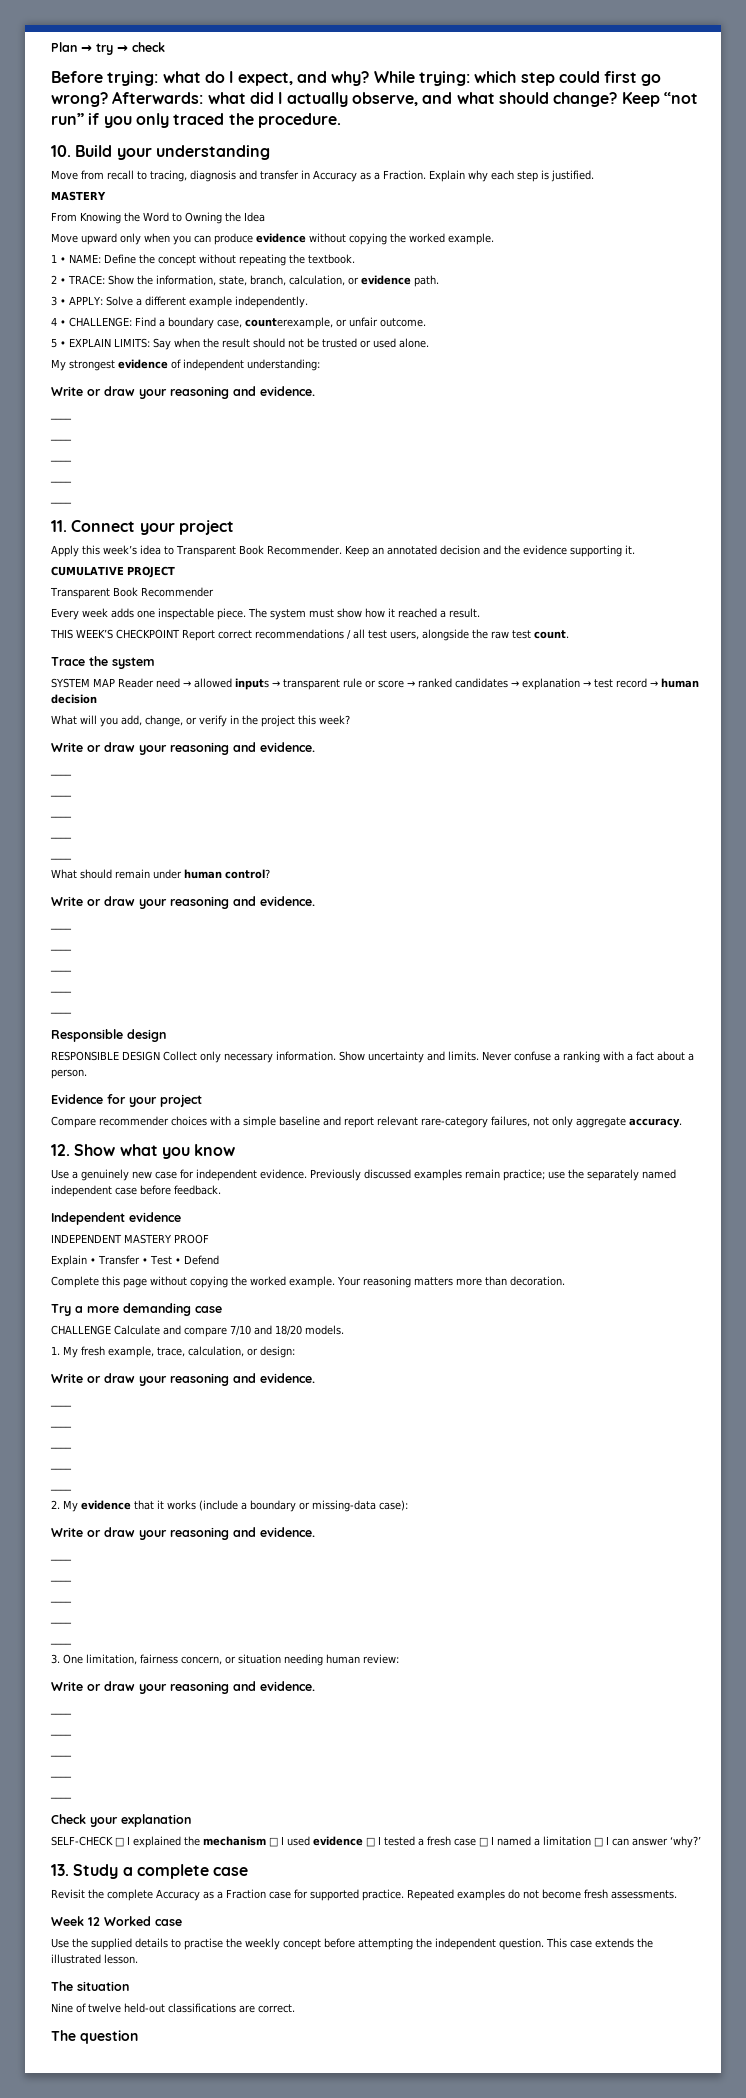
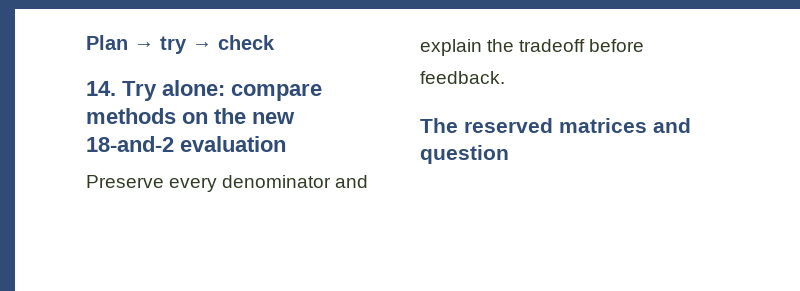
[51,71,662,86] [51,91,698,107] [51,113,341,128] [51,145,270,160] [51,170,594,182] [51,191,106,201] [51,212,265,224] [51,233,494,245] [51,254,355,266] [51,275,439,287] [51,296,308,308] [51,317,426,329] [51,338,429,350] [51,359,320,371] [51,386,315,399] [50,417,72,420] [50,438,72,441] [50,459,72,462] [50,480,72,483] [50,501,72,504] [51,520,234,535] [51,545,635,557] [51,566,175,578] [50,587,214,599] [51,608,480,620] [50,629,569,641] [51,656,155,669] [51,678,699,690] [51,694,97,704] [51,715,350,727] [51,742,315,755] [50,773,72,776] [50,794,72,797] [50,815,72,818] [50,836,72,839] [50,857,72,860] [51,869,270,879] [51,896,315,909] [50,927,72,930] [50,948,72,951] [50,969,72,972] [50,990,72,993] [50,1011,72,1014] [51,1029,166,1042] [51,1051,694,1063] [51,1069,87,1079] [51,1094,202,1107] [51,1116,682,1128] [51,1144,236,1159] [51,1169,676,1181] [51,1185,221,1197] [51,1212,181,1225] [51,1234,209,1244] [51,1255,219,1267] [51,1276,565,1288] [51,1303,222,1316] [51,1325,344,1337] [51,1346,295,1358] [51,1373,315,1386] [50,1404,72,1407] [50,1425,72,1428] [50,1446,72,1449] [50,1467,72,1470] [50,1488,72,1491] [51,1500,408,1512] [51,1527,315,1540] [50,1558,72,1561] [50,1579,72,1582] [50,1600,72,1603] [50,1621,72,1624] [50,1642,72,1645] [51,1654,399,1666] [51,1681,315,1694] [50,1712,72,1715] [50,1733,72,1736] [50,1754,72,1757] [50,1775,72,1778] [50,1796,72,1799] [51,1814,191,1827] [51,1836,701,1848] [51,1864,249,1879] [51,1889,677,1901] [51,1916,182,1926] [51,1938,653,1950] [51,1954,138,1964] [51,1981,129,1991] [51,2003,295,2013] [51,2030,76,2041] Before trying: what do I expect, and why? While trying: which step could first go wrong? Afterwards: what did I actually observe, and what should change? Keep “not run” if you only traced the procedure. // 10. Build your understanding // Move from recall to tracing, diagnosis and transfer in Accuracy as a Fraction. Explain why each step is justified. // MASTERY // From Knowing the Word to Owning the Idea // Move upward only when you can produce evidence without copying the worked example. // 1 • NAME: Define the concept without repeating the textbook. // 2 • TRACE: Show the information, state, branch, calculation, or evidence path. // 3 • APPLY: Solve a different example independently. // 4 • CHALLENGE: Find a boundary case, counterexample, or unfair outcome. // 5 • EXPLAIN LIMITS: Say when the result should not be trusted or used alone. // My strongest evidence of independent understanding: // Write or draw your reasoning and evidence. // ____ // ____ // ____ // ____ // ____ // 11. Connect your project // Apply this week’s idea to Transparent Book Recommender. Keep an annotated decision and the evidence supporting it. // CUMULATIVE PROJECT // Transparent Book Recommender // Every week adds one inspectable piece. The system must show how it reached a result. // THIS WEEK’S CHECKPOINT Report correct recommendations / all test users, alongside the raw test count. // Trace the system // SYSTEM MAP Reader need → allowed inputs → transparent rule or score → ranked candidates → explanation → test record → human decision // What will you add, change, or verify in the project this week? // Write or draw your reasoning and evidence. // ____ // ____ // ____ // ____ // ____ // What should remain under human control? // Write or draw your reasoning and evidence. // ____ // ____ // ____ // ____ // ____ // Responsible design // RESPONSIBLE DESIGN Collect only necessary information. Show uncertainty and limits. Never confuse a ranking with a fact about a person. // Evidence for your project // Compare recommender choices with a simple baseline and report relevant rare-category failures, not only aggregate accuracy. // 12. Show what you know // Use a genuinely new case for independent evidence. Previously discussed examples remain practice; use the separately named independent case before feedback. // Independent evidence // INDEPENDENT MASTERY PROOF // Explain • Transfer • Test • Defend // Complete this page without copying the worked example. Your reasoning matters more than decoration. // Try a more demanding case // CHALLENGE Calculate and compare 7/10 and 18/20 models. // 1. My fresh example, trace, calculation, or design: // Write or draw your reasoning and evidence. // ____ // ____ // ____ // ____ // ____ // 2. My evidence that it works (include a boundary or missing-data case): // Write or draw your reasoning and evidence. // ____ // ____ // ____ // ____ // ____ // 3. One limitation, fairness concern, or situation needing human review: // Write or draw your reasoning and evidence. // ____ // ____ // ____ // ____ // ____ // Check your explanation // SELF-CHECK □ I explained the mechanism □ I used evidence □ I tested a fresh case □ I named a limitation □ I can answer ‘why?’ // 13. Study a complete case // Revisit the complete Accuracy as a Fraction case for supported practice. Repeated examples do not become fresh assessments. // Week 12 Worked case // Use the supplied details to practise the weekly concept before attempting the independent question. This case extends the illustrated lesson. // The situation // Nine of twelve held-out classifications are correct. // The -> [86,80,322,101] [86,108,295,124] [86,136,286,152] [86,175,369,192] [420,39,645,56] [420,71,505,84] [420,118,691,133] 14. Try alone: compare methods on the new 18-and-2 evaluation // Preserve every denominator and explain the tradeoff before feedback. // The reserved matrices and

